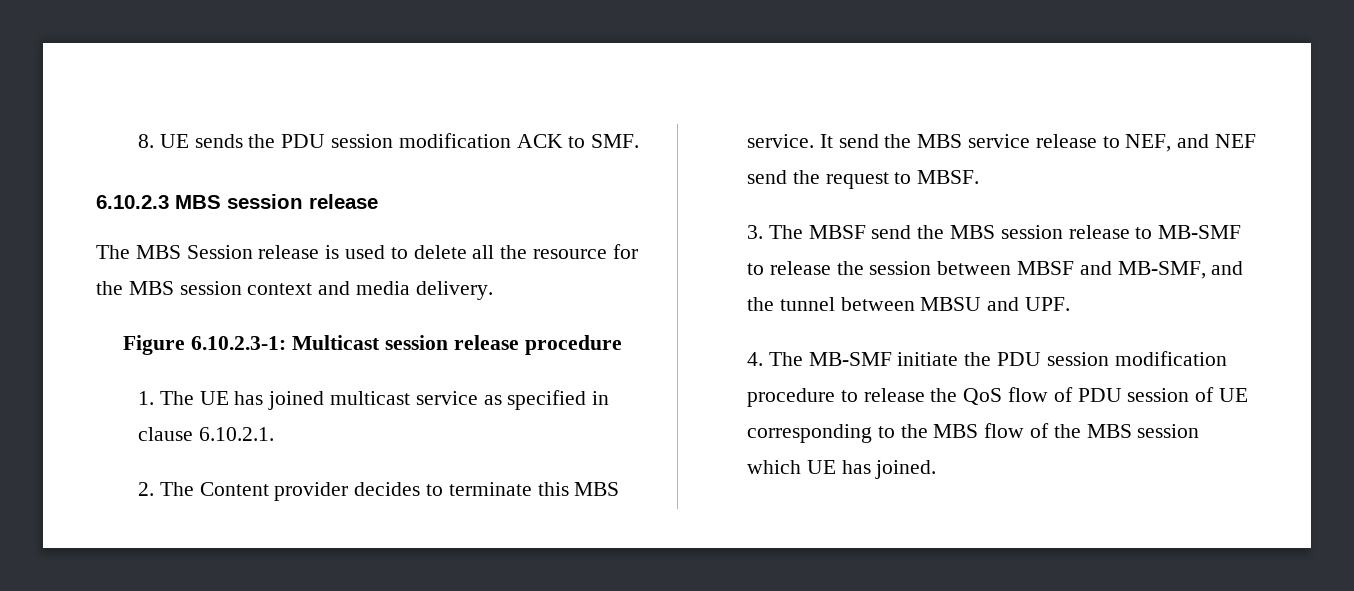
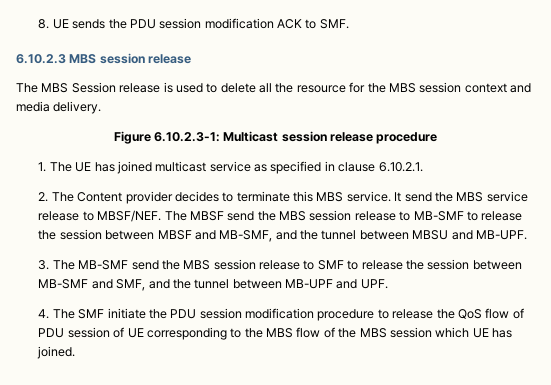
[1125,134,1256,152] [746,170,980,189] [746,225,763,239] NEF, and NEF send the request to MBSF. // 3. -> [97,210,162,222] MBSF/NEF.
(1020, 304) none -> [475,230,527,240] [38,259,522,270] [38,279,358,291] MB-UPF. // 3. The MB-SMF send the MBS session release to SMF to release the session between MB-SMF and SMF, and the tunnel between MB-UPF and
[808,352,892,366] MB-SMF -> [78,309,105,319] SMF

